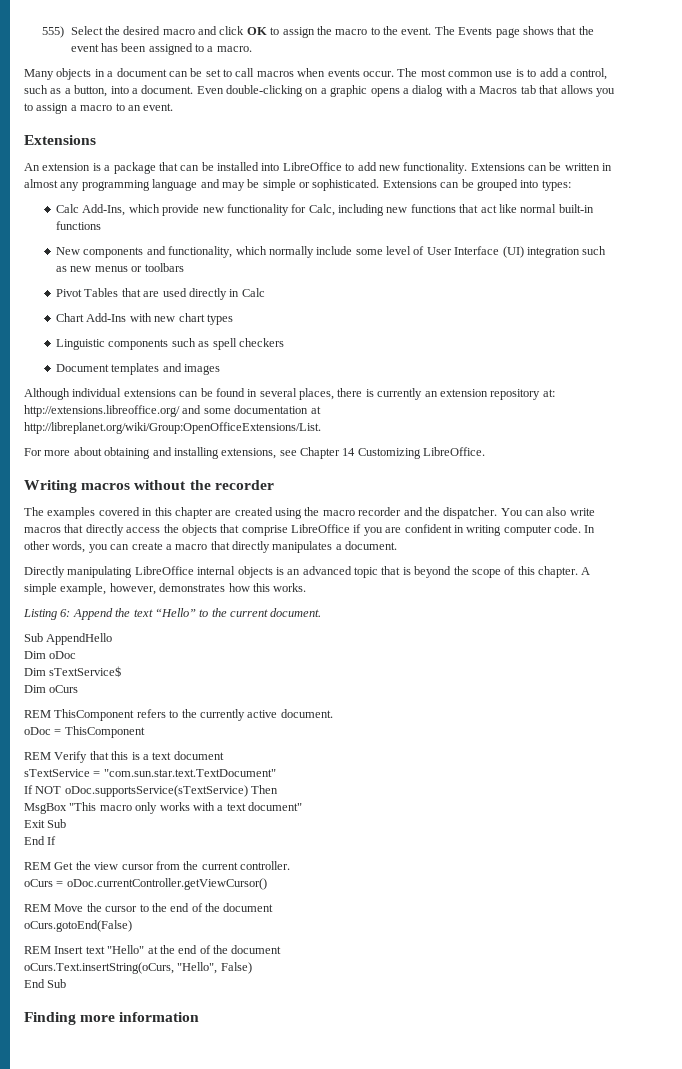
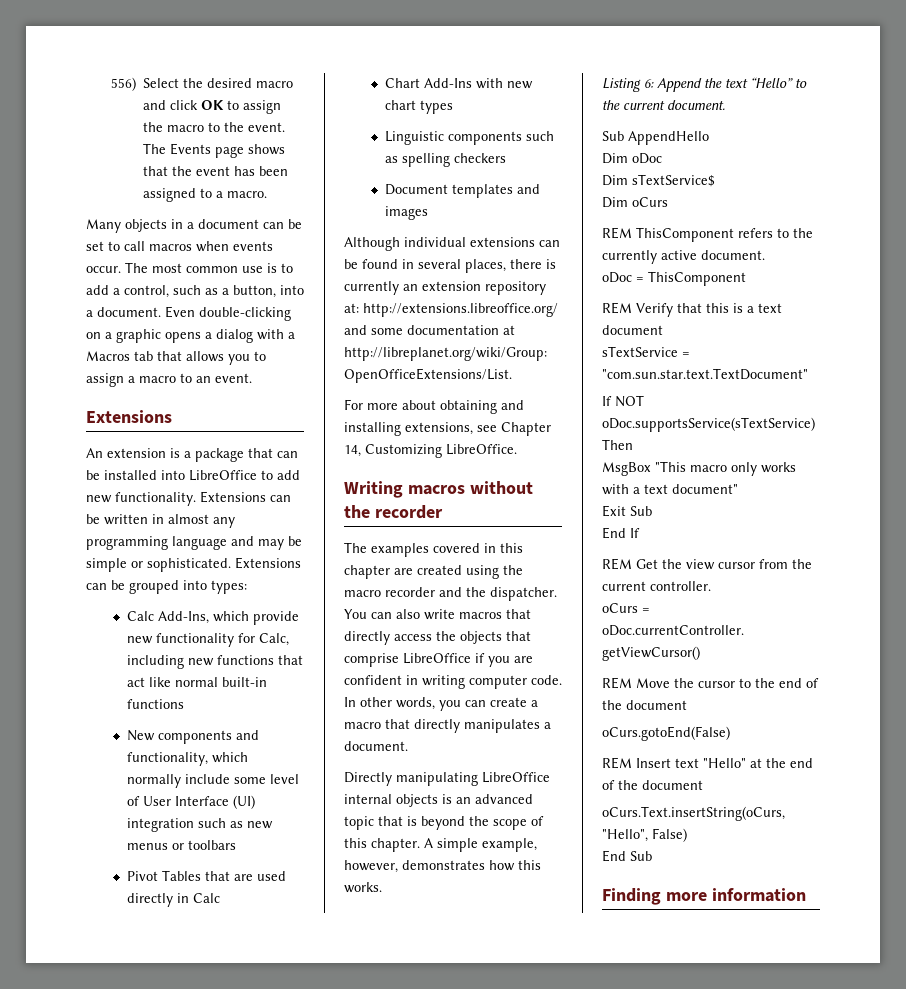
[42,26,65,38] 555) -> [111,77,137,91] 556)
[212,338,237,350] spell -> [402,153,451,167] spelling
[342,448,356,456] 14 -> [344,445,361,457] 14,

